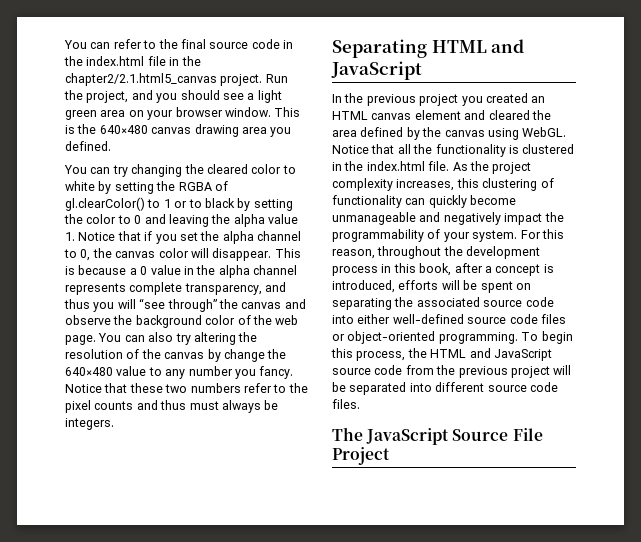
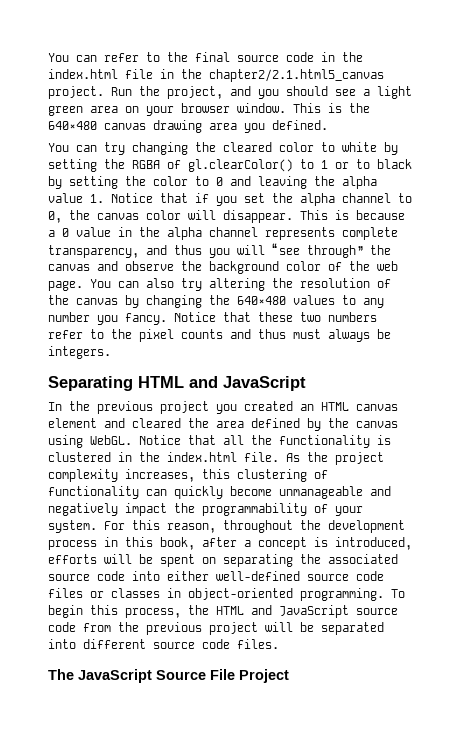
[223,349,287,362] [65,366,147,376] change the 640×480 value -> [146,295,335,308] changing the 640×480 values
(345, 337) none -> [111,588,181,598] classes in

